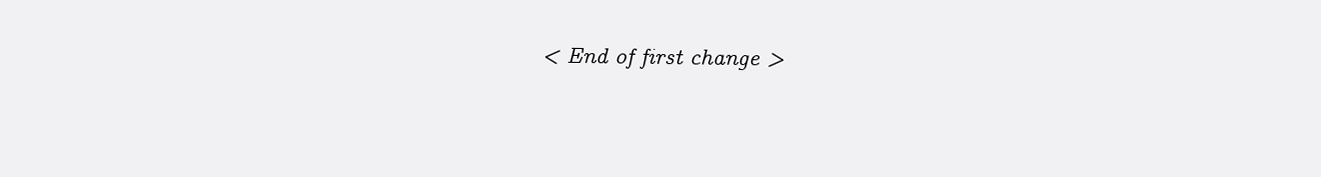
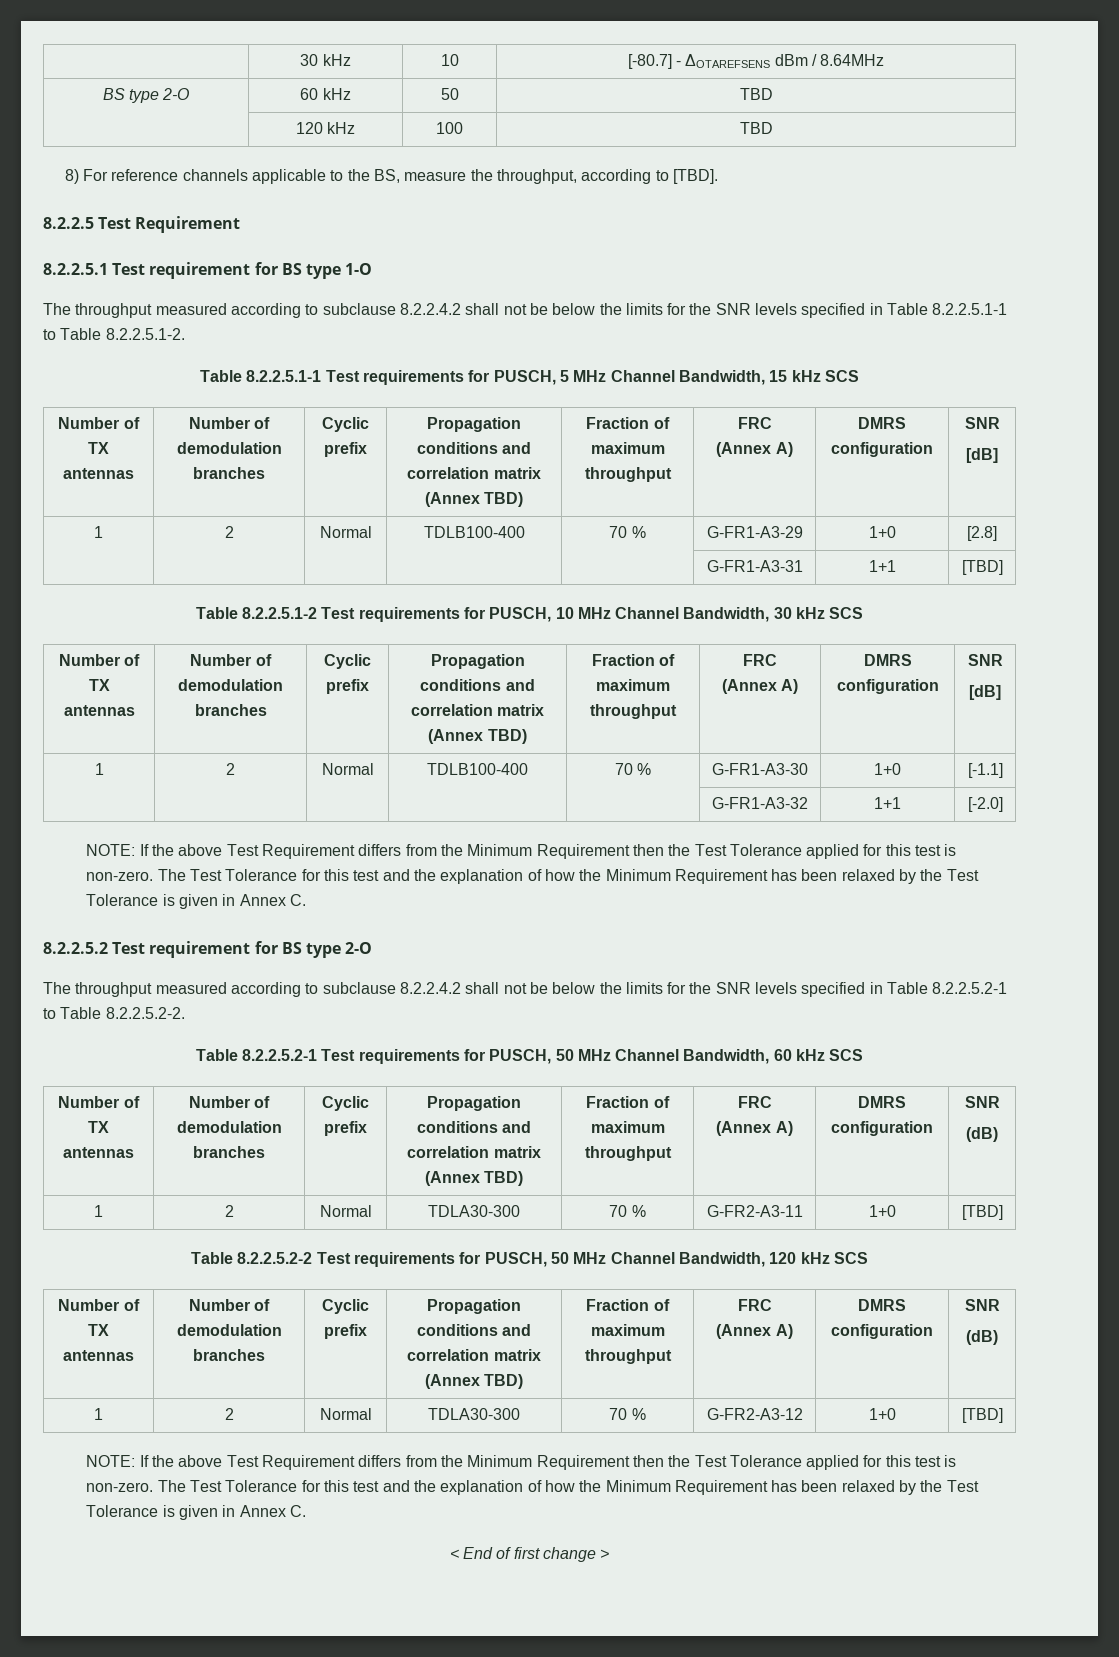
(540, 57) none -> [300,54,351,66] [440,54,459,66] [627,54,885,69] [102,88,190,103] [300,88,351,100] [440,88,459,100] [739,88,773,100] [295,122,356,134] [436,122,463,134] [739,122,773,134] [64,169,718,184] [43,216,241,233] [43,262,373,279] [43,303,1008,318] [43,328,185,340] [200,370,859,385] [58,417,140,429] [88,442,109,454] [63,468,134,479] [188,417,271,429] [176,442,282,454] [193,467,265,479] [322,417,369,432] [324,442,367,457] [427,417,521,432] [416,442,532,454] [407,467,541,479] [424,492,524,507] [586,417,670,429] [590,442,665,454] [584,467,672,482] [737,417,772,429] [716,442,793,457] [858,417,906,429] [831,442,933,457] [964,417,1000,429] [966,448,998,463] [94,526,103,538] [224,526,234,538] [319,526,372,538] [423,526,525,538] [609,526,646,538] [706,526,803,538] [868,526,896,538] [967,526,997,541] [706,560,803,572] [868,560,896,572] [961,560,1003,575] [195,607,864,622] [58,654,141,666] [88,679,110,691] [63,705,135,716] [190,654,272,666] [178,679,283,691] [194,704,267,716] [324,654,371,669] [326,679,369,694] [430,654,525,669] [420,679,535,691] [410,704,545,716] [428,729,527,744] [591,654,676,666] [596,679,670,691] [590,704,677,719] [743,654,777,666] [721,679,799,694] [863,654,912,666] [836,679,939,694] [967,654,1003,666] [969,685,1001,700] [94,763,104,775] [226,763,235,775] [321,763,374,775] [427,763,528,775] [614,763,652,775] [712,763,808,775] [874,763,901,775] [967,763,1003,778] [712,797,808,809] [874,797,901,809] [967,797,1003,812] [86,844,957,859] [86,869,979,884] [86,894,306,909] [43,941,373,958] [43,982,1008,997] [43,1007,185,1019] [195,1049,864,1064] [58,1096,140,1108] [88,1121,109,1133] [63,1147,134,1158] [188,1096,271,1108] [176,1121,282,1133] [193,1146,265,1158] [322,1096,369,1111] [324,1121,367,1136] [427,1096,521,1111] [416,1121,532,1133] [407,1146,541,1158] [424,1171,524,1186] [586,1096,670,1108] [590,1121,665,1133] [584,1146,672,1161] [737,1096,772,1108] [716,1121,793,1136] [858,1096,906,1108] [831,1121,933,1136] [964,1096,1000,1108] [966,1127,998,1142] [94,1205,103,1217] [224,1205,234,1217] [319,1205,372,1217] [428,1205,520,1217] [609,1205,646,1217] [706,1205,803,1217] [868,1205,896,1217] [961,1205,1003,1220] [191,1252,868,1267] [58,1299,140,1311] [88,1324,109,1336] [63,1350,134,1361] [188,1299,271,1311] [176,1324,282,1336] [193,1349,265,1361] [322,1299,369,1314] [324,1324,367,1339] [427,1299,521,1314] [416,1324,532,1336] [407,1349,541,1361] [424,1374,524,1389] [586,1299,670,1311] [590,1324,665,1336] [584,1349,672,1364] [737,1299,772,1311] [716,1324,793,1339] [858,1299,906,1311] [831,1324,933,1339] [964,1299,1000,1311] [966,1330,998,1345] [94,1408,103,1420] [224,1408,234,1420] [319,1408,372,1420] [428,1408,520,1420] [609,1408,646,1420] [706,1408,803,1420] [868,1408,896,1420] [961,1408,1003,1423] [86,1455,957,1470] [86,1480,979,1495] [86,1505,306,1520] | 30 kHz | 10 | [-80.7] - ΔOTAREFSENS dBm / 8.64MHz // BS type 2-O | 60 kHz | 50 | TBD // | 120 kHz | 100 | TBD // 8) For reference channels applicable to the BS, measure the throughput, according to [TBD]. // 8.2.2.5 Test Requirement // 8.2.2.5.1 Test requirement for BS type 1-O // The throughput measured according to subclause 8.2.2.4.2 shall not be below the limits for the SNR levels specified in Table 8.2.2.5.1-1 to Table 8.2.2.5.1-2. // Table 8.2.2.5.1-1 Test requirements for PUSCH, 5 MHz Channel Bandwidth, 15 kHz SCS // Number of TX antennas | Number of demodulation branches | Cyclic prefix | Propagation conditions and correlation matrix (Annex TBD) | Fraction of maximum throughput | FRC // (Annex A) | DMRS configuration | SNR // [dB] // 1 | 2 | Normal | TDLB100-400 | 70 % | G-FR1-A3-29 | 1+0 | [2.8] // | | | | | G-FR1-A3-31 | 1+1 | [TBD] // Table 8.2.2.5.1-2 Test requirements for PUSCH, 10 MHz Channel Bandwidth, 30 kHz SCS // Number of TX antennas | Number of demodulation branches | Cyclic prefix | Propagation conditions and correlation matrix (Annex TBD) | Fraction of maximum throughput | FRC // (Annex A) | DMRS configuration | SNR // [dB] // 1 | 2 | Normal | TDLB100-400 | 70 % | G-FR1-A3-30 | 1+0 | [-1.1] // | | | | | G-FR1-A3-32 | 1+1 | [-2.0] // NOTE: If the above Test Requirement differs from the Minimum Requirement then the Test Tolerance applied for this test is non-zero. The Test Tolerance for this test and the explanation of how the Minimum Requirement has been relaxed by the Test Tolerance is given in Annex C. // 8.2.2.5.2 Test requirement for BS type 2-O // The throughput measured according to subclause 8.2.2.4.2 shall not be below the limits for the SNR levels specified in Table 8.2.2.5.2-1 to Table 8.2.2.5.2-2. // Table 8.2.2.5.2-1 Test requirements for PUSCH, 50 MHz Channel Bandwidth, 60 kHz SCS // Number of TX antennas | Number of demodulation branches | Cyclic prefix | Propagation conditions and correlation matrix (Annex TBD) | Fraction of maximum throughput | FRC // (Annex A) | DMRS configuration | SNR // (dB) // 1 | 2 | Normal | TDLA30-300 | 70 % | G-FR2-A3-11 | 1+0 | [TBD] // Table 8.2.2.5.2-2 Test requirements for PUSCH, 50 MHz Channel Bandwidth, 120 kHz SCS // Number of TX antennas | Number of demodulation branches | Cyclic prefix | Propagation conditions and correlation matrix (Annex TBD) | Fraction of maximum throughput | FRC // (Annex A) | DMRS configuration | SNR // (dB) // 1 | 2 | Normal | TDLA30-300 | 70 % | G-FR2-A3-12 | 1+0 | [TBD] // NOTE: If the above Test Requirement differs from the Minimum Requirement then the Test Tolerance applied for this test is non-zero. The Test Tolerance for this test and the explanation of how the Minimum Requirement has been relaxed by the Test Tolerance is given in Annex C. //

